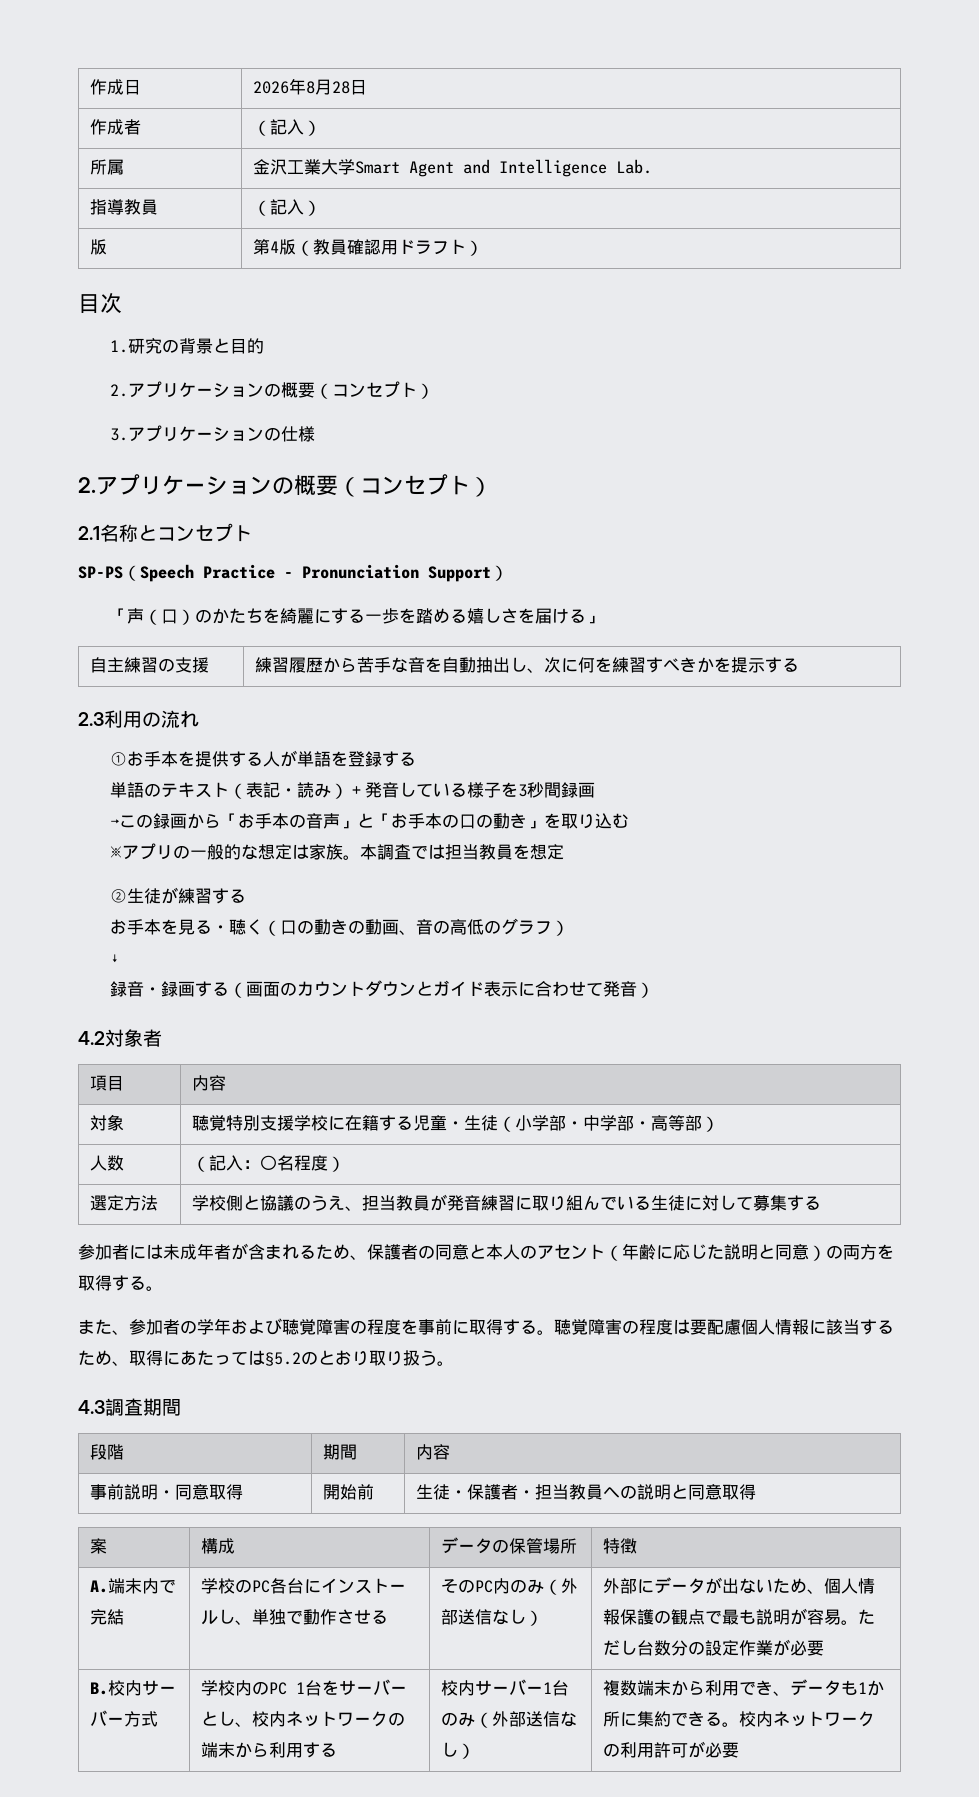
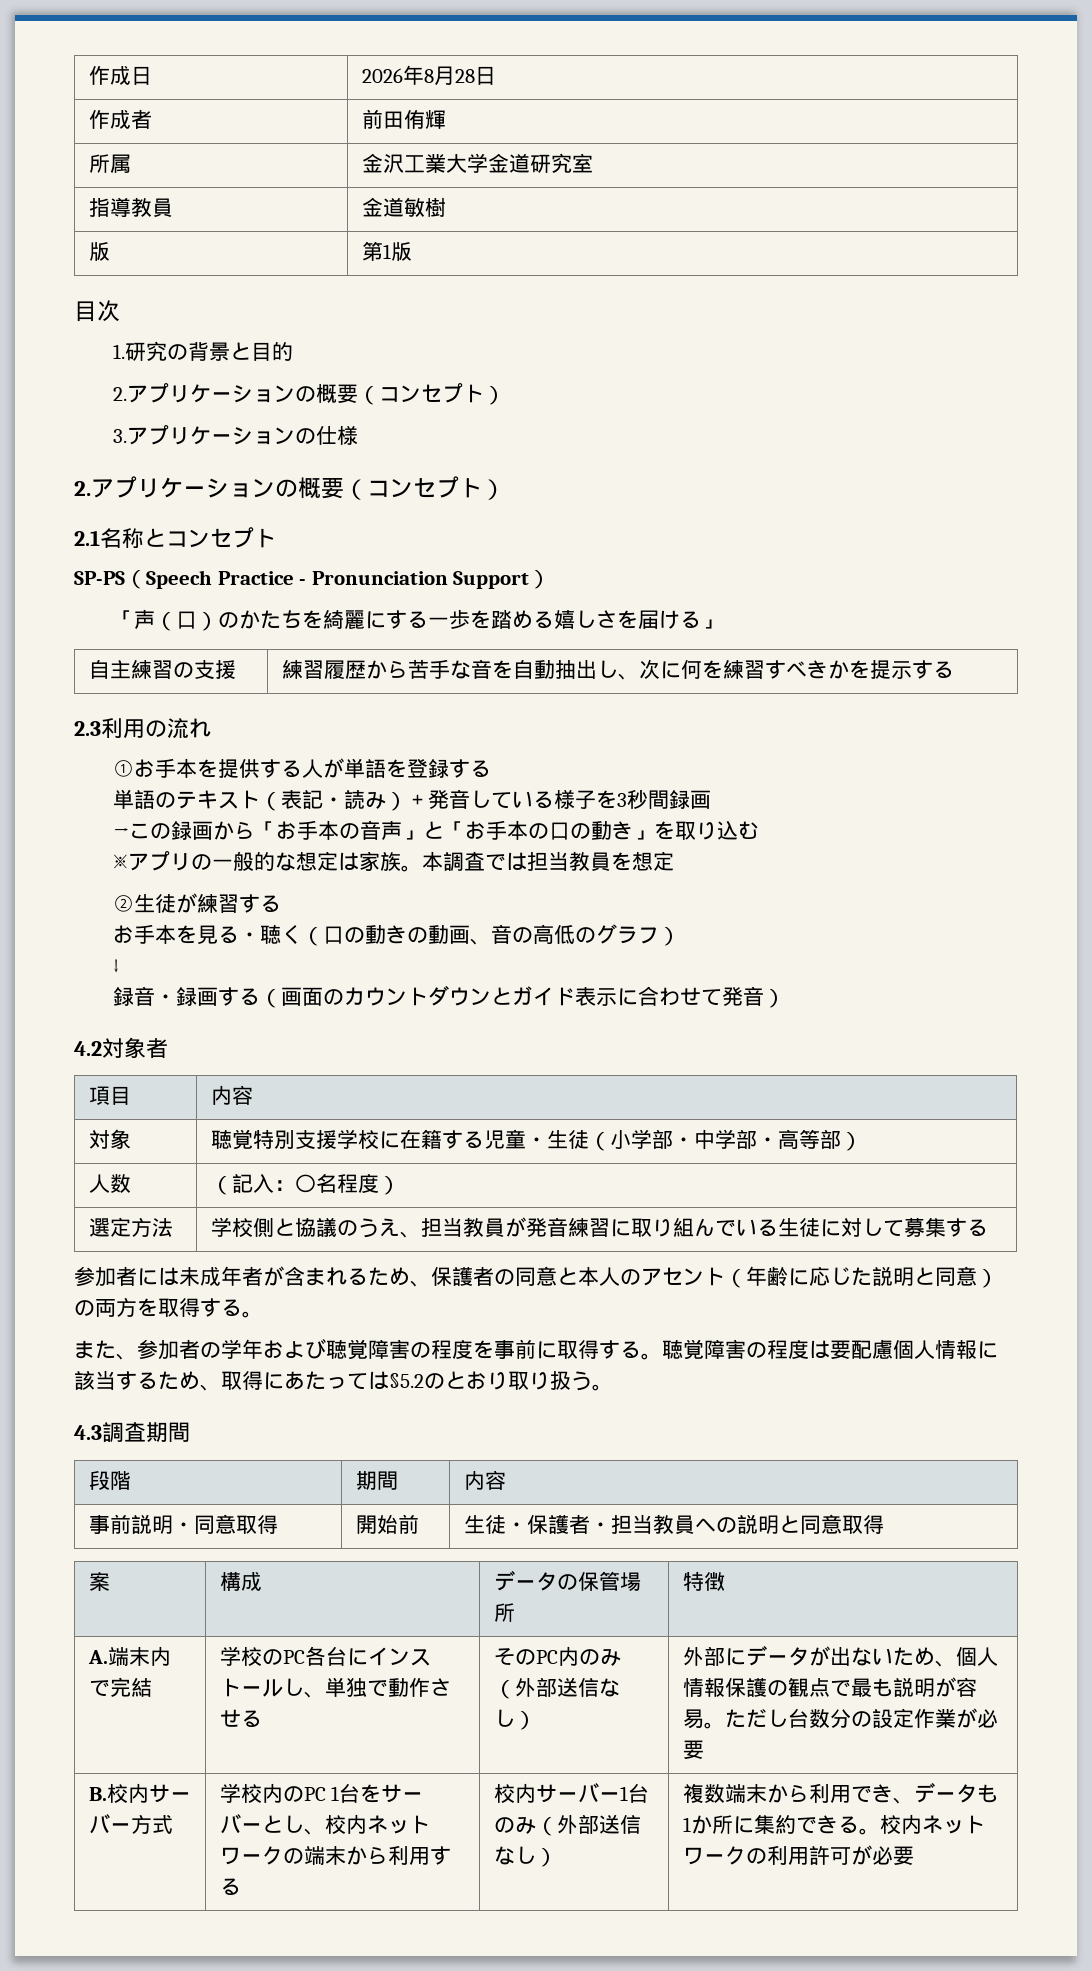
[252,119,321,136] （記入） -> [361,109,446,129] 前田侑輝
[354,159,652,177] Smart Agent and Intelligence Lab. -> [487,153,593,173] 金道研究室
[252,199,321,216] （記入） -> [361,197,446,217] 金道敏樹
[269,239,483,256] 4版（教員確認用ドラフト） -> [382,242,412,261] 1版

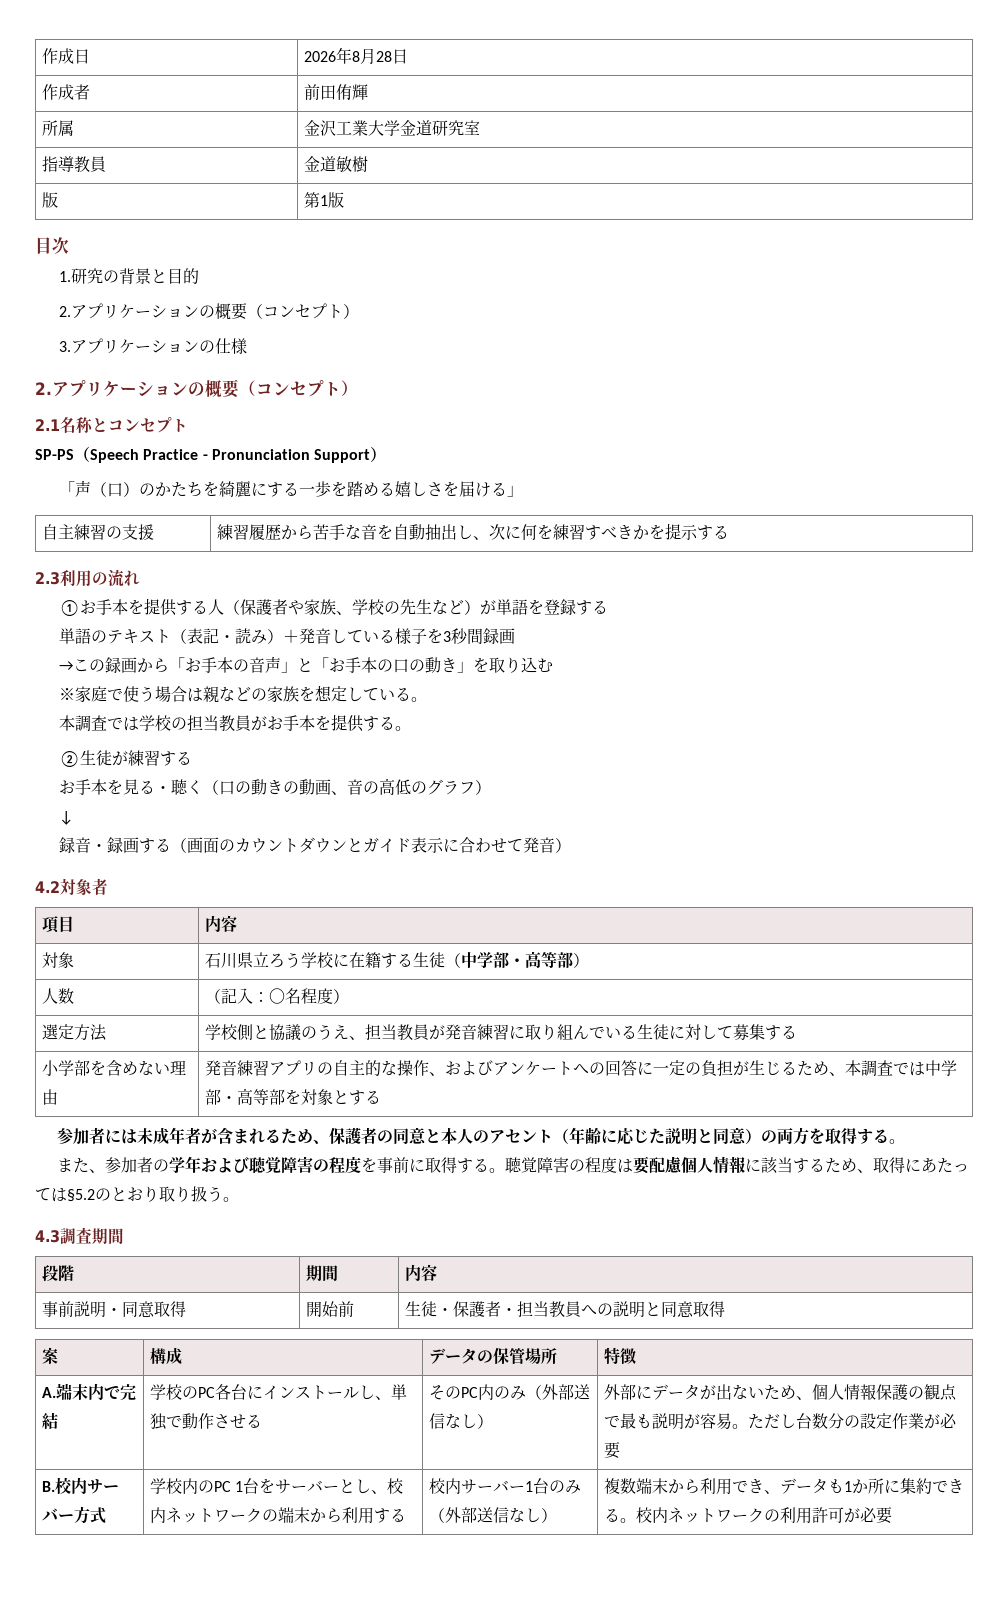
(323, 768) none -> [224,599,481,616] （保護者や家族、学校の先生など）
[127,851,674,872] アプリの一般的な想定は家族。本調査では担当教員を想定 -> [75,685,428,703] [59,714,412,732] 家庭で使う場合は親などの家族を想定している。 // 本調査では学校の担当教員がお手本を提供する。
[210,1129,337,1150] 聴覚特別支援 -> [205,952,302,968] 石川県立ろう
[483,1129,694,1151] 児童・生徒（小学部・ -> [413,952,462,968] 生徒（
(988, 1227) none -> [42,1060,187,1076] [42,1089,59,1105] [205,1060,958,1077] [205,1088,382,1105] // 小学部を含めない理由 | 発音練習アプリの自主的な操作、およびアンケートへの回答に一定の負担が生じるため、本調査では中学部・高等部を対象とする

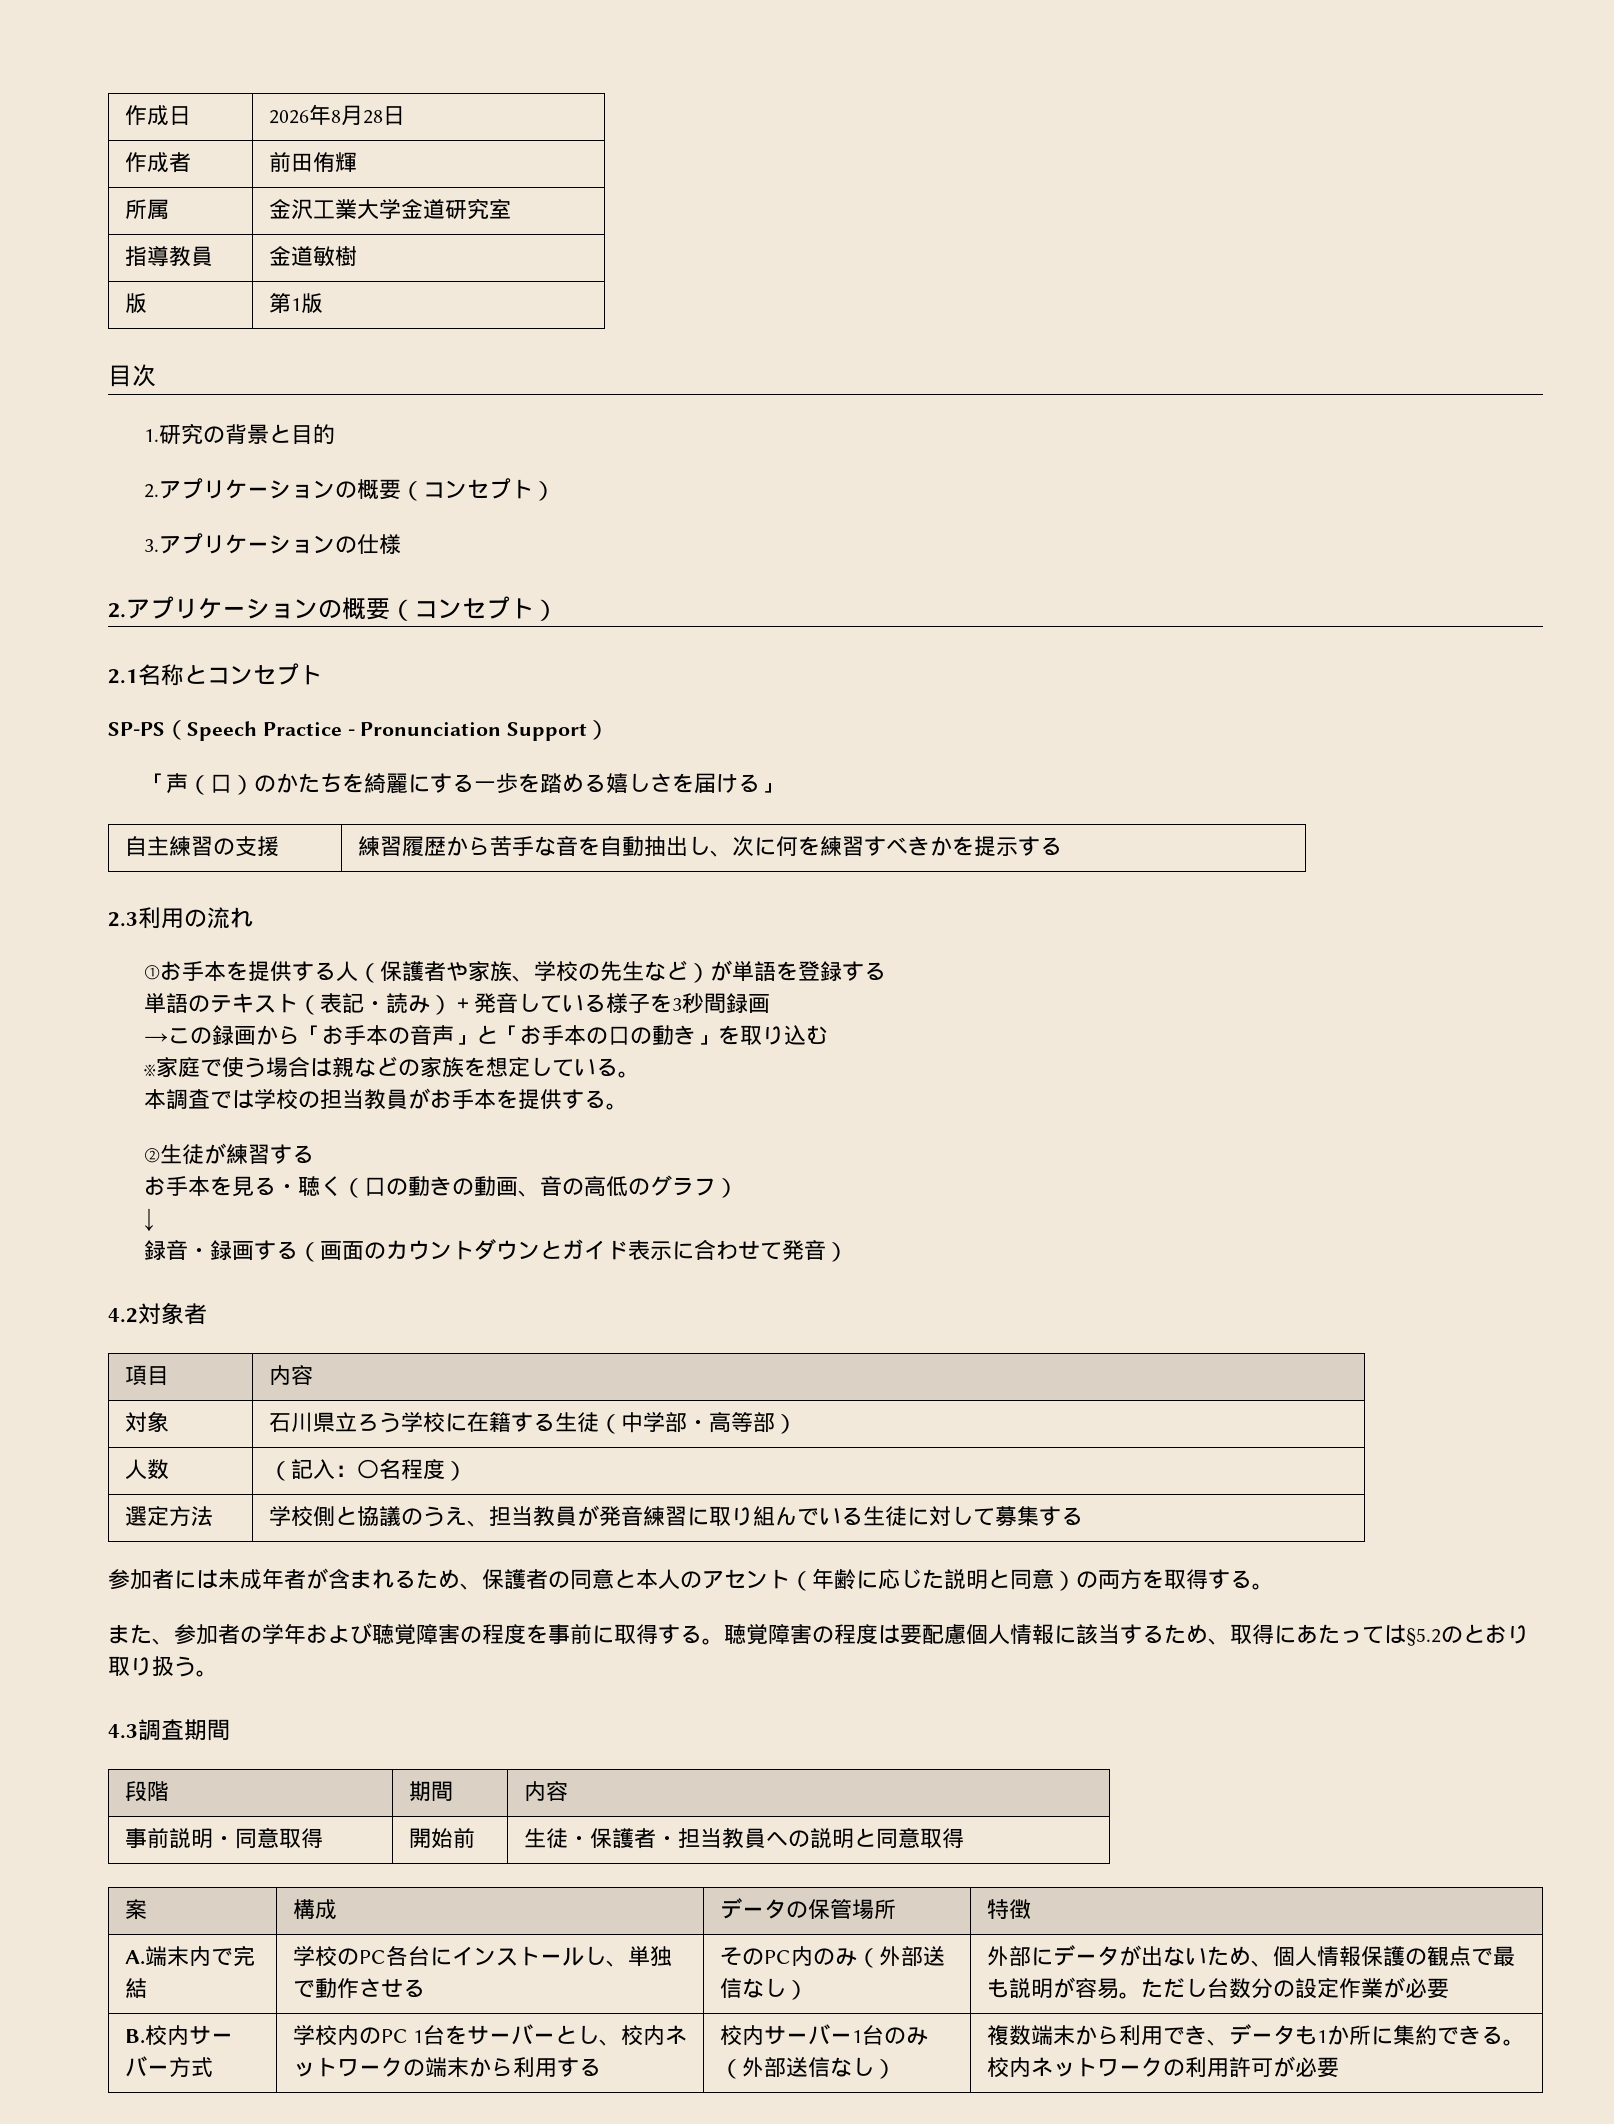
[42,1060,187,1076] [42,1089,59,1105] [205,1060,958,1077] [205,1088,382,1105] // 小学部を含めない理由 | 発音練習アプリの自主的な操作、およびアンケートへの回答に一定の負担が生じるため、本調査では中学部・高等部を対象とする -> (1083, 1516) none

